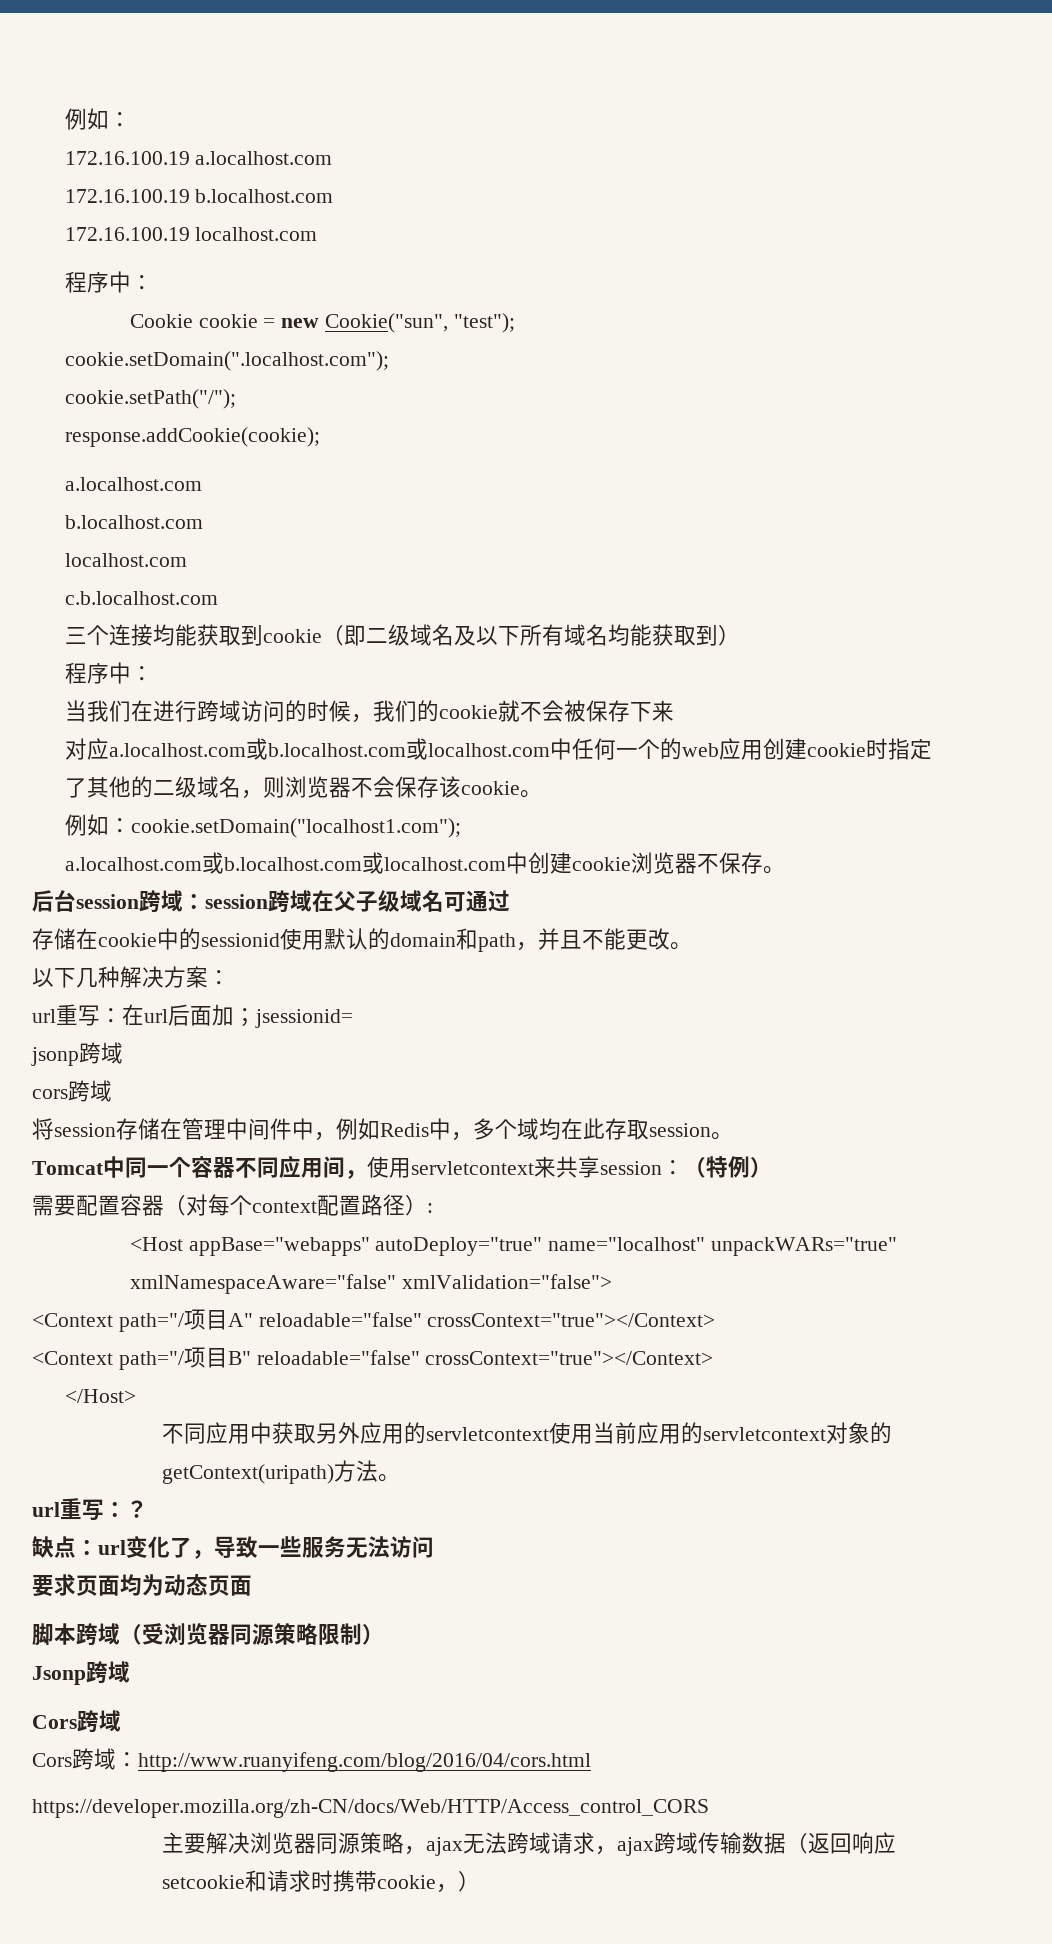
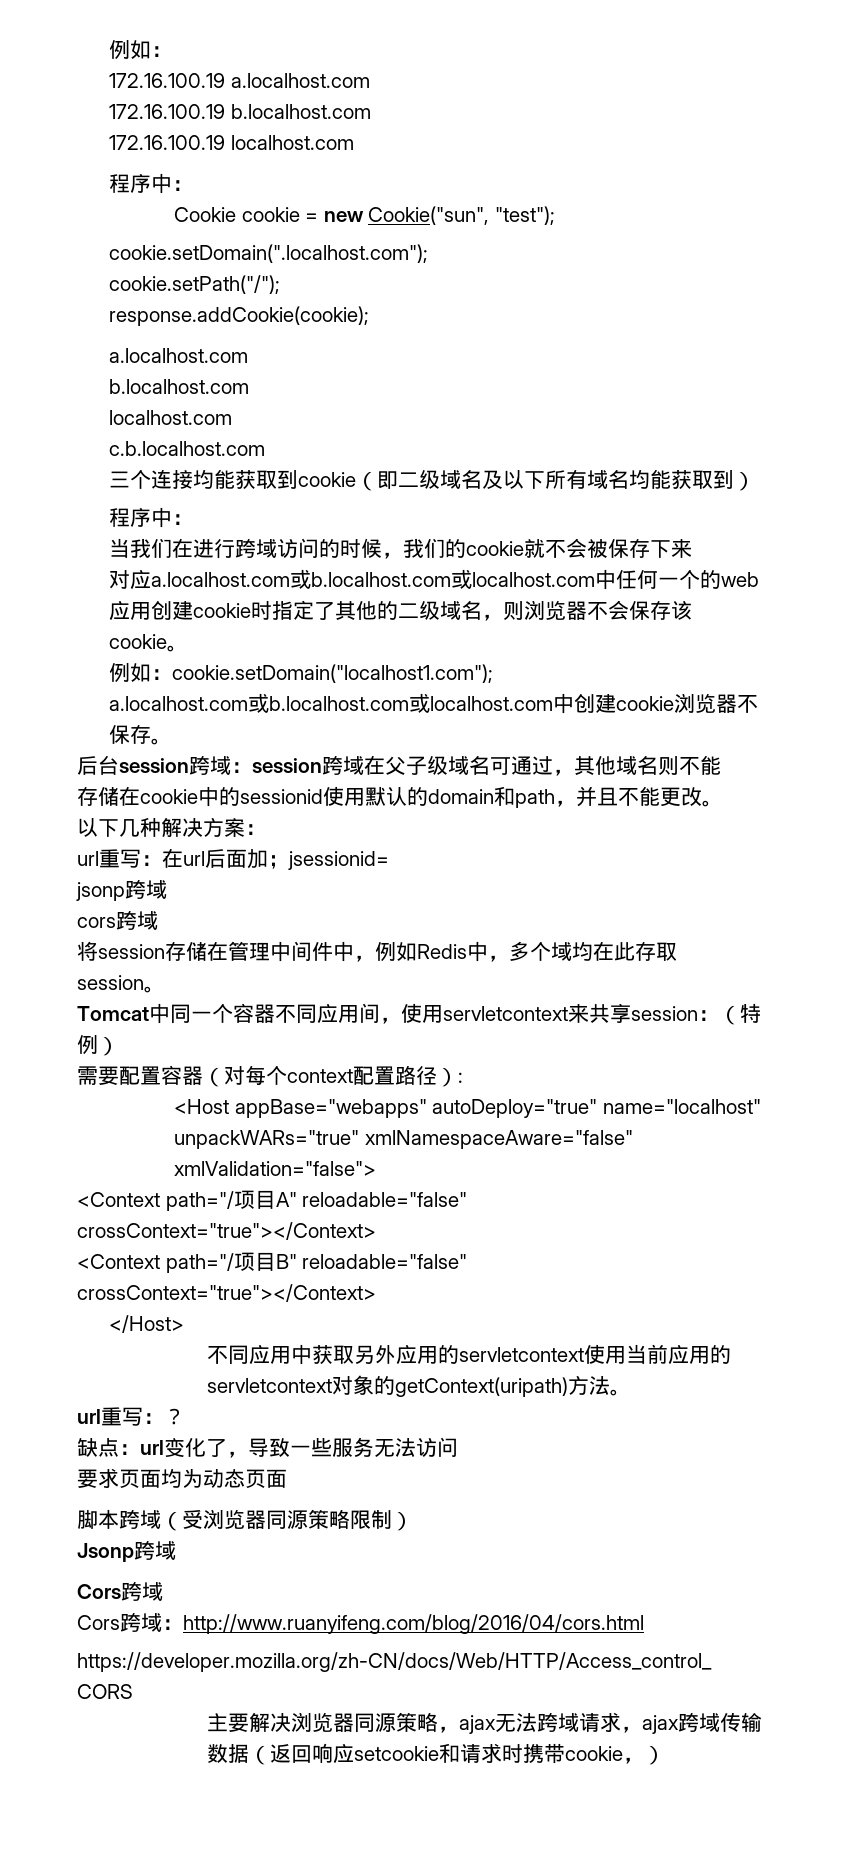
(510, 901) none -> [553,755,721,776] ，其他域名则不能

